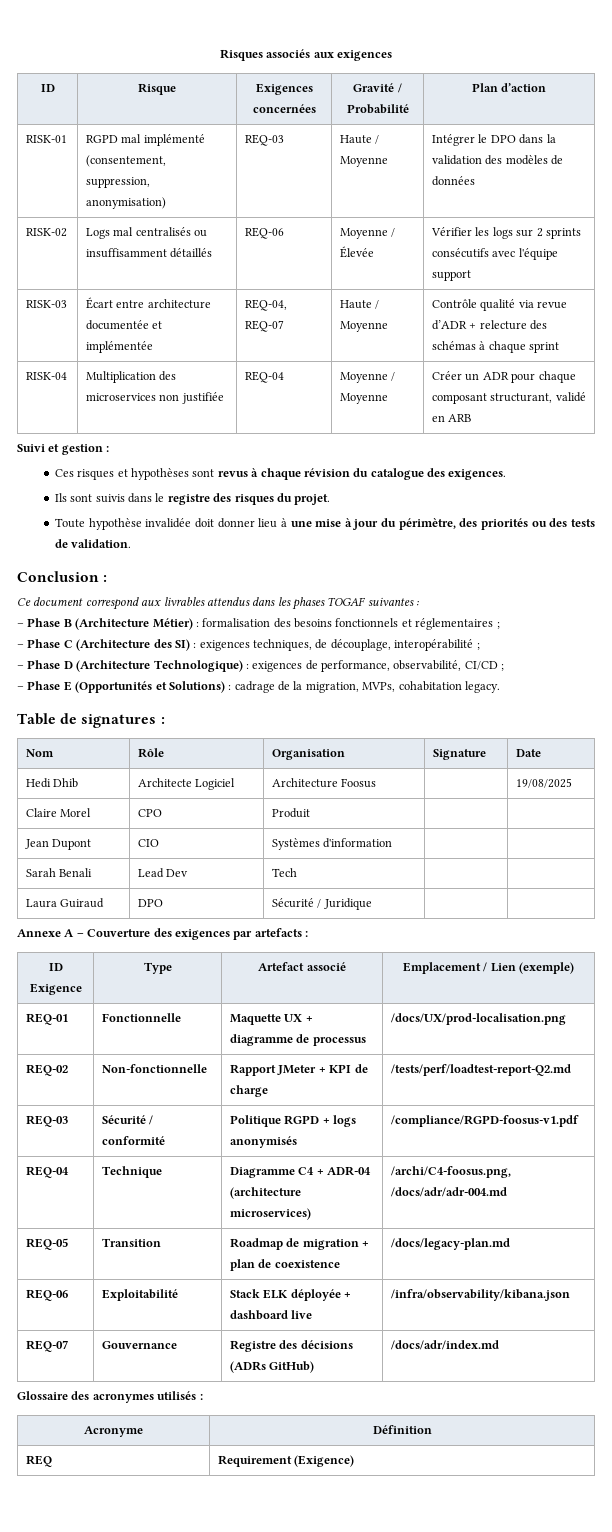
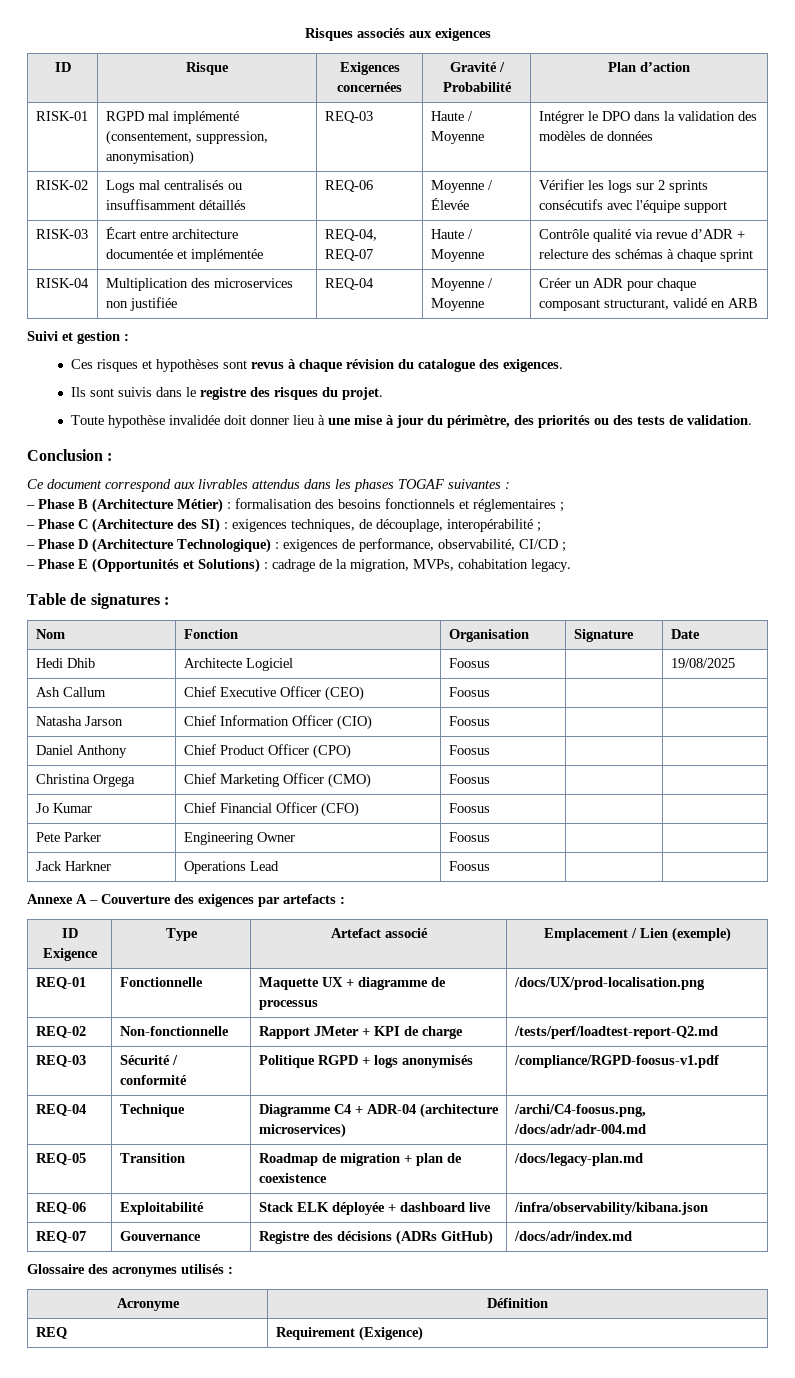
[138,748,165,758] Rôle -> [183,629,238,639] Fonction
[272,778,339,788] Architecture -> (293, 664) none
[26,808,92,817] [138,809,163,817] [272,808,311,818] [25,839,92,850] [138,839,160,847] [272,838,393,850] [26,868,93,877] [138,868,189,878] [272,868,298,877] [26,898,105,908] [138,899,164,907] [272,898,372,910] Claire Morel | CPO | Produit | | // Jean Dupont | CIO | Systèmes d'information | | // Sarah Benali | Lead Dev | Tech | | // Laura Guiraud | DPO | Sécurité / Juridique -> [35,687,106,697] [183,686,364,701] [448,687,490,697] [35,716,123,726] [183,715,372,730] [448,716,490,726] [35,745,127,758] [183,744,351,759] [448,745,490,755] [35,774,135,787] [183,773,371,788] [448,774,490,784] [35,803,92,813] [183,802,359,817] [448,803,490,813] [35,832,101,842] [183,832,295,845] [448,832,490,842] [35,861,111,871] [183,861,279,874] [448,861,490,871] Ash Callum | Chief Executive Officer (CEO) | Foosus | | // Natasha Jarson | Chief Information Officer (CIO) | Foosus | | // Daniel Anthony | Chief Product Officer (CPO) | Foosus | | // Christina Orgega | Chief Marketing Officer (CMO) | Foosus | | // Jo Kumar | Chief Financial Officer (CFO) | Foosus | | // Pete Parker | Engineering Owner | Foosus | | // Jack Harkner | Operations Lead | Foosus

